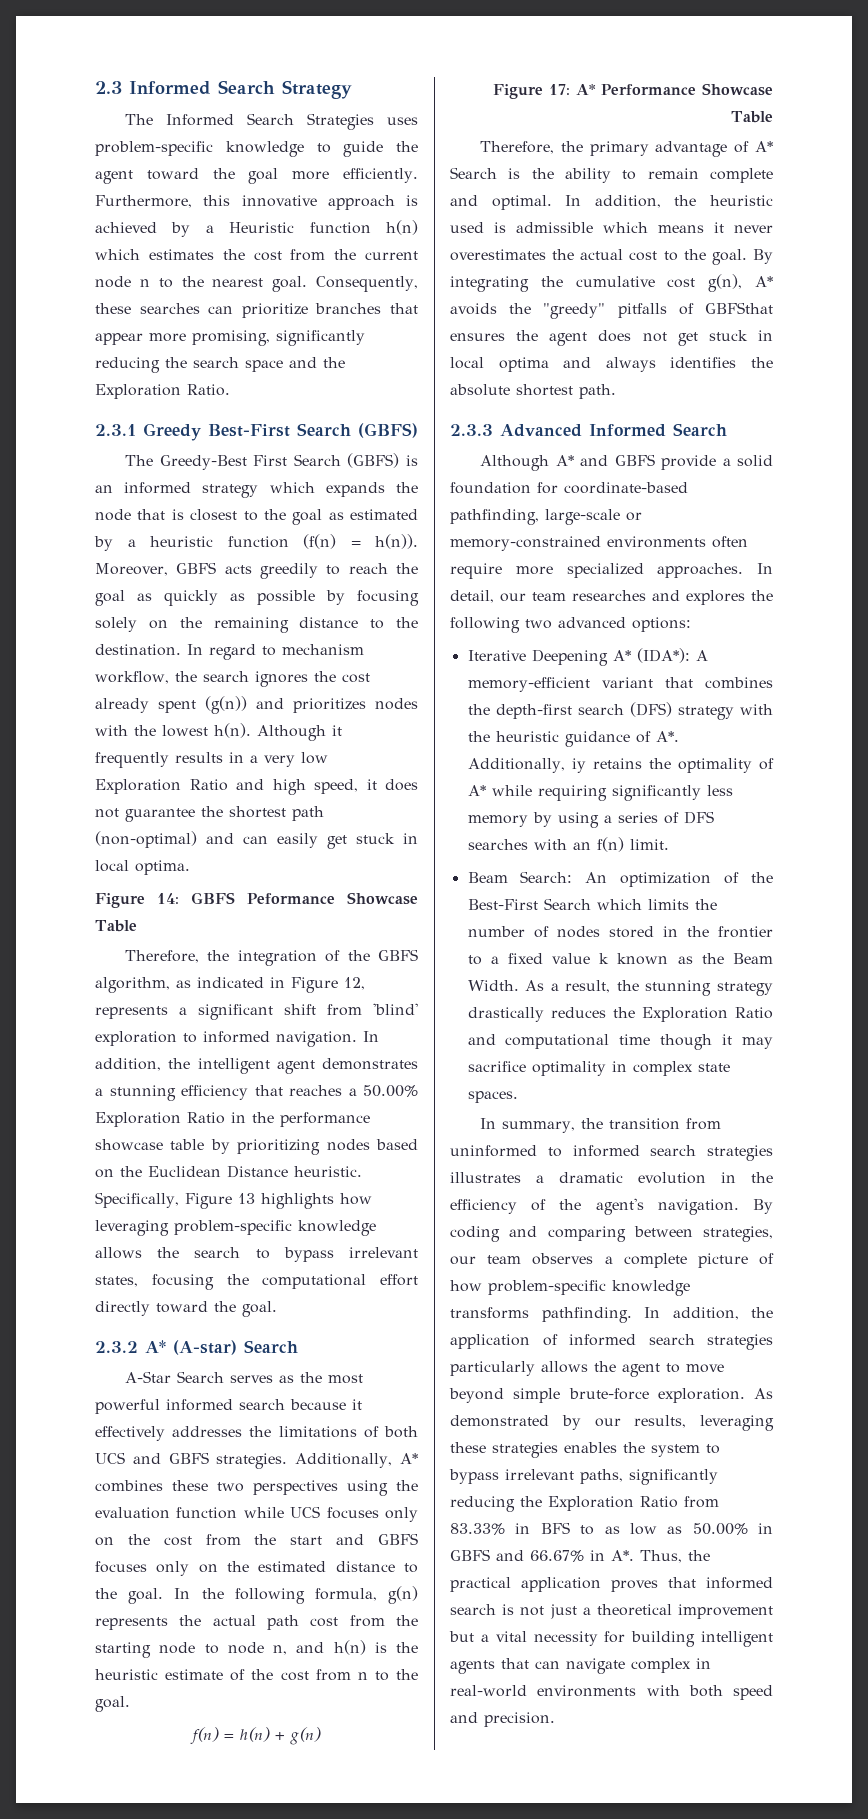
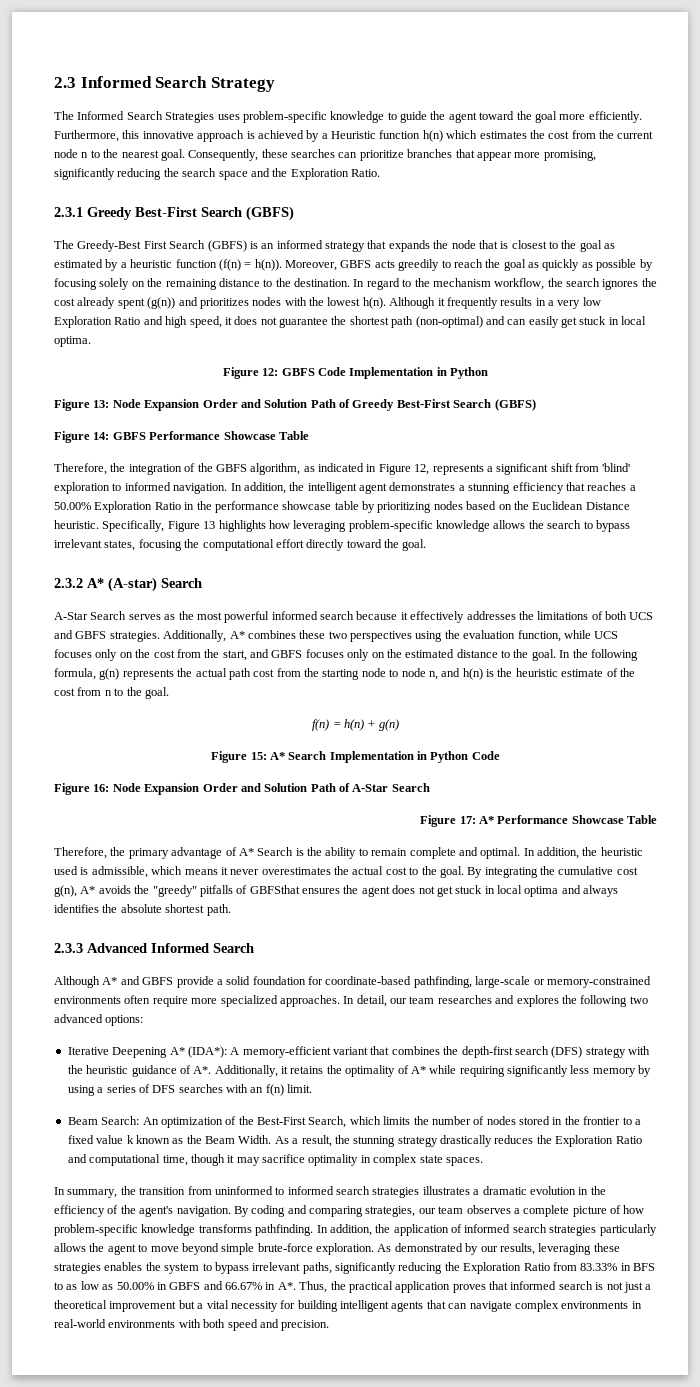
[269,482,315,493] which -> [367,240,387,249] that
(276, 651) none -> [414,278,430,287] the
(190, 867) none -> [222,367,489,379] [54,399,536,411] // Figure 12: GBFS Code Implementation in Python // Figure 13: Node Expansion Order and Solution Path of Greedy Best-First Search (GBFS)
[247,893,335,904] Peformance -> [149,431,221,440] Performance
[176,1507,238,1519] function -> [517,630,561,642] function,
[290,1536,323,1545] start -> [222,650,247,661] start,
(321, 1736) none -> [211,751,500,763] [54,783,430,795] // Figure 15: A* Search Implementation in Python Code // Figure 16: Node Expansion Order and Solution Path of A-Star Search
[516,222,593,233] admissible -> [91,866,148,878] admissible,
[571,758,586,773] iy -> [281,1066,288,1074] it
[543,898,591,910] Search -> [308,1116,347,1128] Search,
[619,1034,651,1045] time -> [162,1155,188,1166] time,
[633,1226,693,1237] between -> (363, 1211) none
(691, 1665) none -> [561,1301,629,1309] environments

